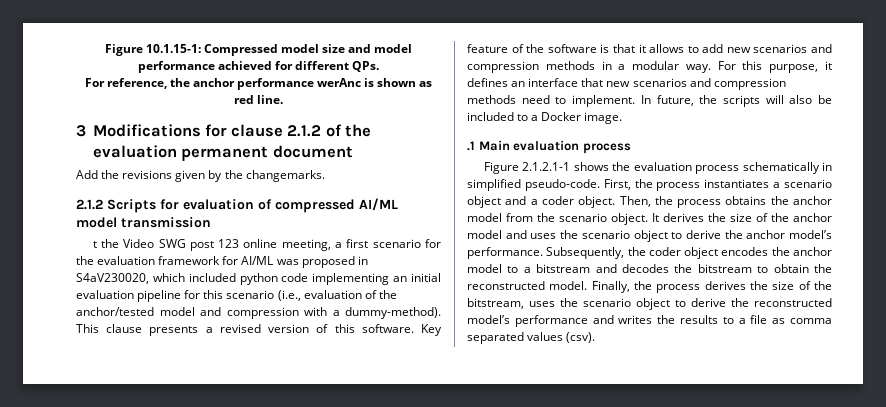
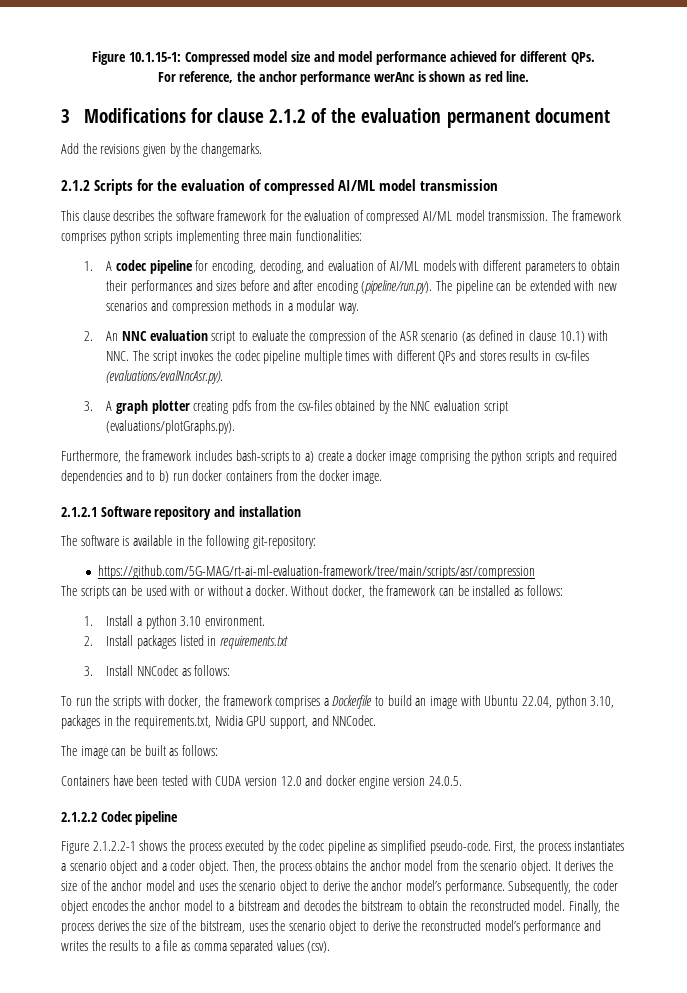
(179, 204) none -> [157,179,178,191] the
[92,239,441,251] [76,256,368,268] [76,273,441,285] [76,290,397,302] [76,307,441,319] [76,324,442,336] [467,44,724,53] t the Video SWG post 123 online meeting, a first scenario for the evaluation framework for AI/ML was proposed in S4aV230020, which included python code implementing an initial evaluation pipeline for this scenario (i.e., evaluation of the anchor/tested model and compression with a dummy-method). This clause presents a revised version of this software. Key feature of the software is that it allows to add -> [61,210,621,224] [61,230,362,244] [83,260,620,274] [106,280,595,294] This clause describes the software framework for the evaluation of compressed AI/ML model transmission. The framework comprises python scripts implementing three main functionalities: // 1. A codec pipeline for encoding, decoding, and evaluation of AI/ML models with different parameters to obtain their performances and sizes before and after encoding (pipeline/run.py). The pipeline can be extended with
[717,61,832,73] [467,78,786,90] [467,95,832,107] [467,112,623,124] [467,140,631,154] [483,162,571,174] For this purpose, it defines an interface that new scenarios and compression methods need to implement. In future, the scripts will also be included to a Docker image. // .1 Main evaluation process // Figure 2.1.2.1-1 -> [83,330,609,344] [106,350,589,364] [106,370,224,384] [83,400,508,414] [106,420,236,434] [61,450,618,464] [61,470,383,484] [61,506,301,520] [61,535,316,549] [98,565,536,579] [61,585,563,599] [83,615,265,629] [83,635,288,649] [83,665,231,676] [61,695,615,709] [61,715,377,729] [61,745,218,759] [61,775,462,789] [61,811,179,825] [61,841,136,854] // 2. An NNC evaluation script to evaluate the compression of the ASR scenario (as defined in clause 10.1) with NNC. The script invokes the codec pipeline multiple times with different QPs and stores results in csv-files (evaluations/evalNncAsr.py). // 3. A graph plotter creating pdfs from the csv-files obtained by the NNC evaluation script (evaluations/plotGraphs.py). // Furthermore, the framework includes bash-scripts to a) create a docker image comprising the python scripts and required dependencies and to b) run docker containers from the docker image. // 2.1.2.1 Software repository and installation // The software is available in the following git-repository: // https://github.com/5G-MAG/rt-ai-ml-evaluation-framework/tree/main/scripts/asr/compression // The scripts can be used with or without a docker. Without docker, the framework can be installed as follows: // 1. Install a python 3.10 environment. // 2. Install packages listed in requirements.txt // 3. Install NNCodec as follows: // To run the scripts with docker, the framework comprises a Dockerfile to build an image with Ubuntu 22.04, python 3.10, packages in the requirements.txt, Nvidia GPU support, and NNCodec. // The image can be built as follows: // Containers have been tested with CUDA version 12.0 and docker engine version 24.0.5. // 2.1.2.2 Codec pipeline // Figure 2.1.2.2-1
[633,162,832,174] evaluation process schematically in -> [188,840,378,854] process executed by the codec pipeline as

